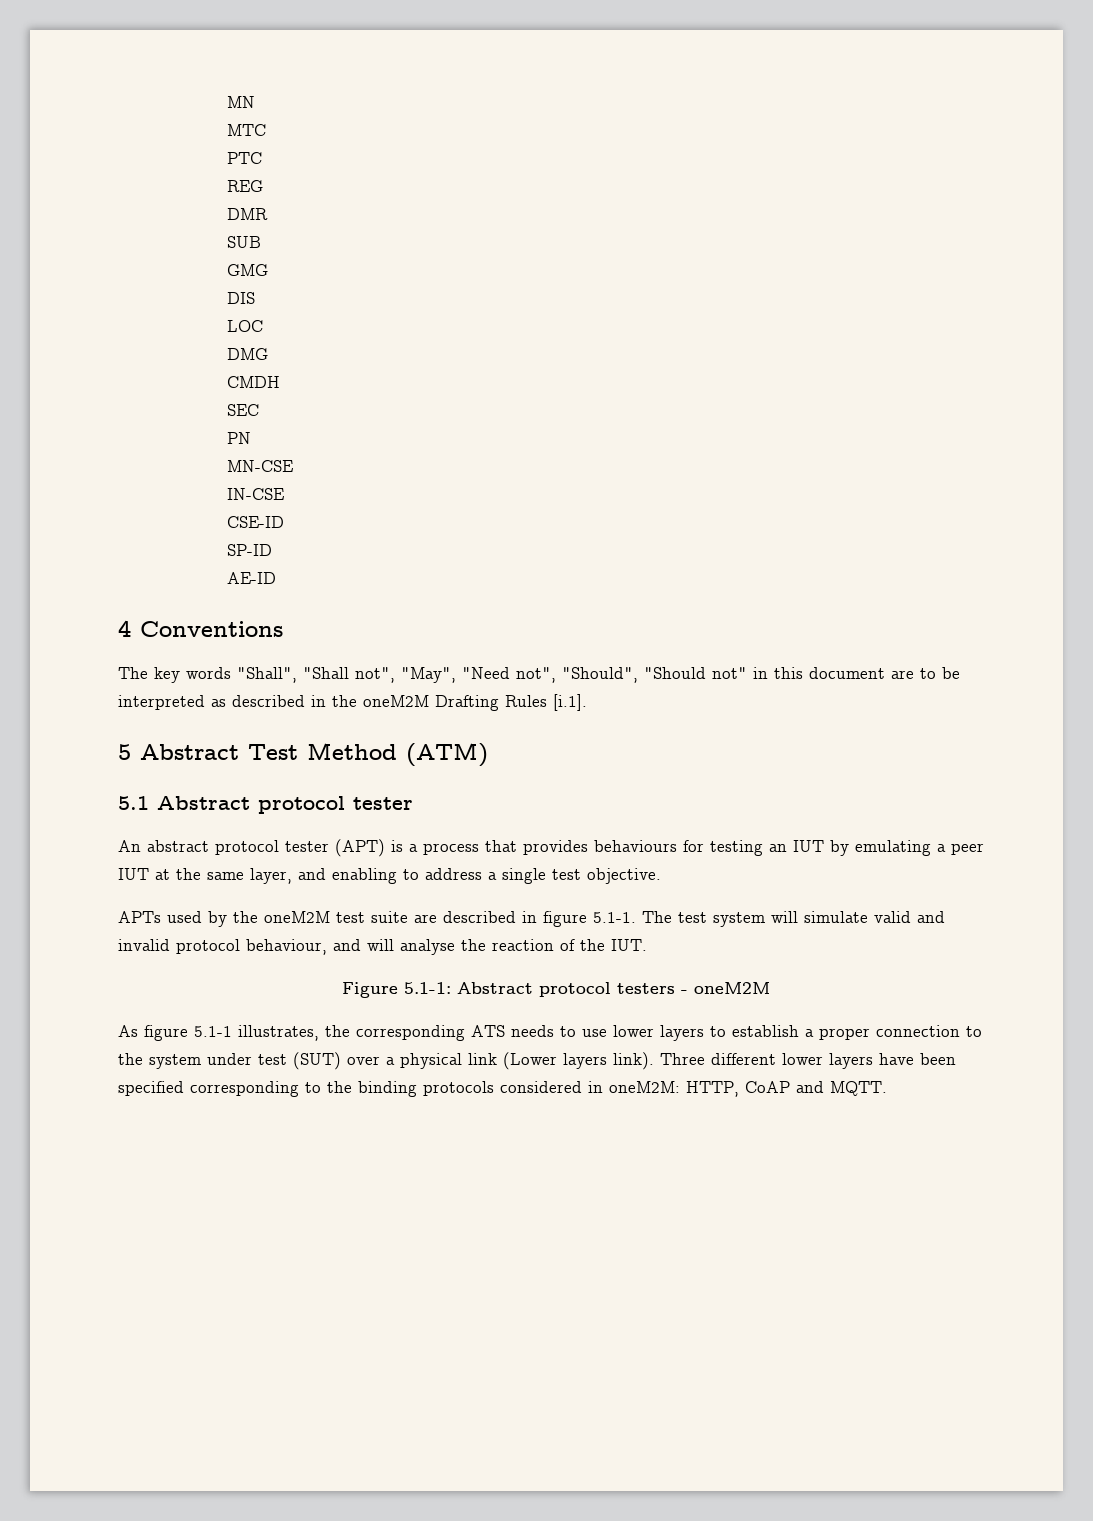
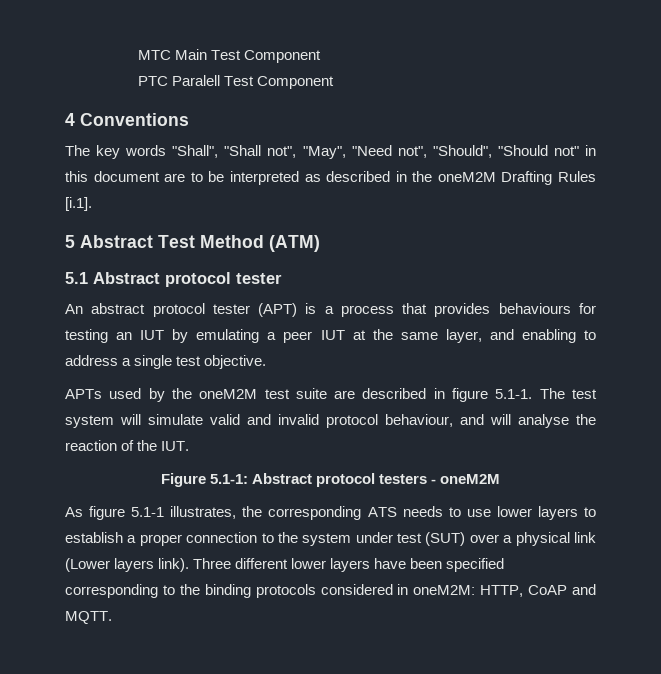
[226,96,255,108] MN // -> (137, 55) none
[226,152,262,164] [226,180,263,192] [226,208,268,220] [226,236,261,248] [226,264,268,276] [226,292,255,304] [226,320,263,332] [226,348,268,360] [226,376,280,388] [226,404,259,416] [226,432,251,444] [226,460,293,472] [226,488,284,500] [226,516,284,528] [226,544,272,556] [226,572,276,584] // PTC // REG // DMR // SUB // GMG // DIS // LOC // DMG // CMDH // SEC // PN // MN-CSE // IN-CSE // CSE-ID // SP-ID // AE-ID -> [174,49,322,63] [137,75,335,89] Main Test Component // PTC Paralell Test Component

